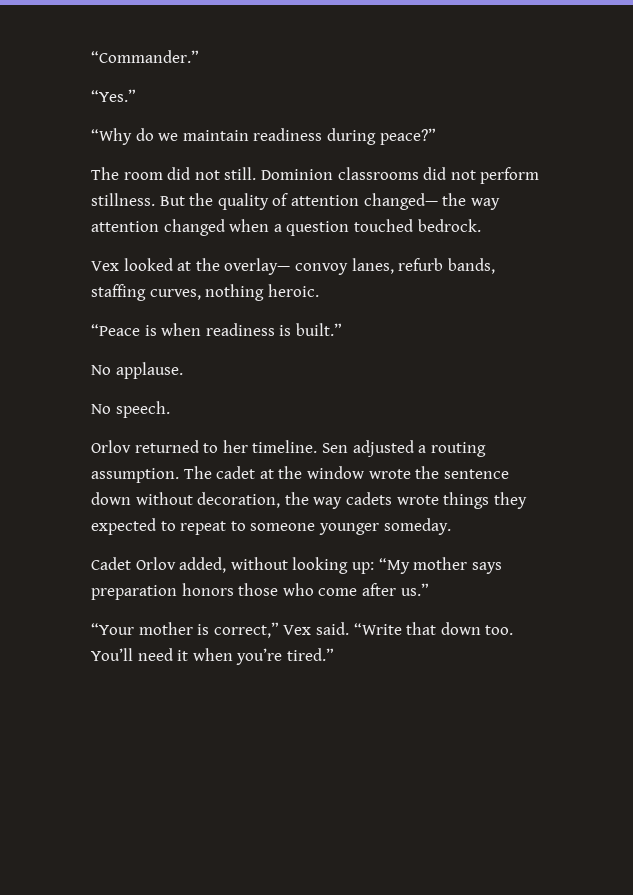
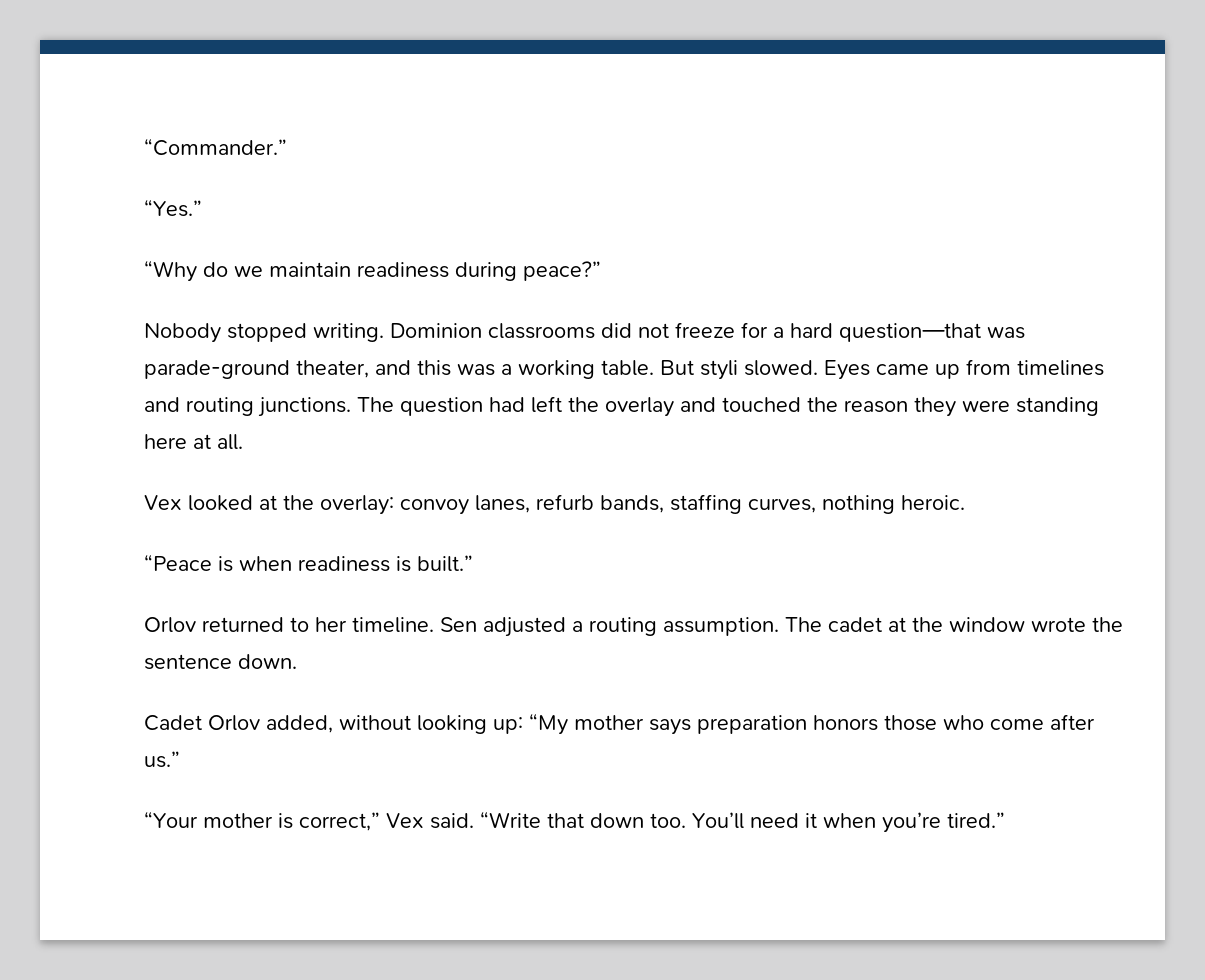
[91,167,540,184] [91,193,500,210] [91,219,481,236] The room did not still. Dominion classrooms did not perform stillness. But the quality of attention changed— the way attention changed when a question touched bedrock. -> [144,322,1025,343] [144,359,1104,380] [144,396,1099,417] [144,434,243,450] Nobody stopped writing. Dominion classrooms did not freeze for a hard question—that was parade-ground theater, and this was a working table. But styli slowed. Eyes came up from timelines and routing junctions. The question had left the overlay and touched the reason they were standing here at all.
[224,258,291,275] overlay— -> [320,495,394,515] overlay:
[91,362,183,379] [91,401,170,418] // No applause. // No speech. -> (473, 563) none
[91,492,527,509] [91,518,451,535] down without decoration, the way cadets wrote things they expected to repeat to someone younger someday. -> [238,654,297,669] down.

